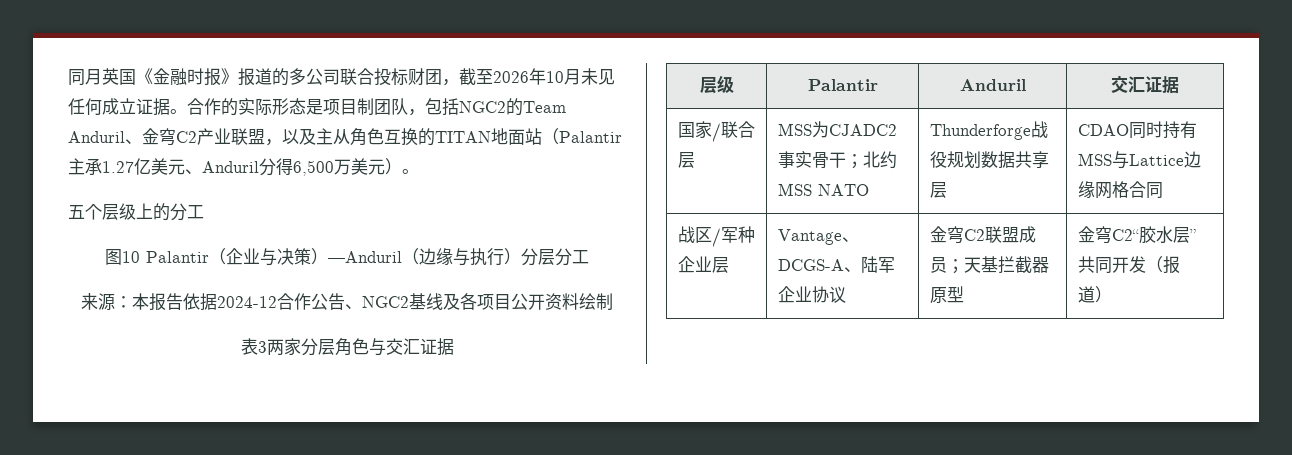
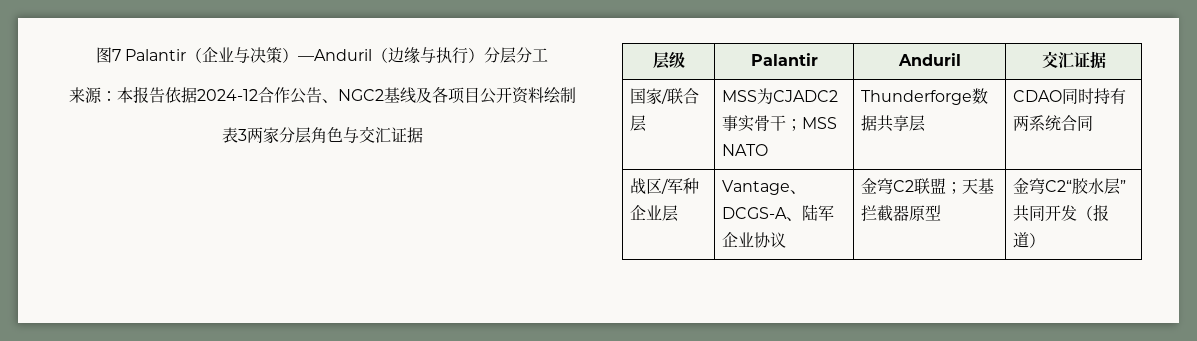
[68,68,615,86] [68,98,566,116] [68,128,622,146] [68,158,419,176] [68,203,204,221] [105,249,140,265] 同月英国《金融时报》报道的多公司联合投标财团，截至2026年10月未见任何成立证据。合作的实际形态是项目制团队，包括NGC2的Team Anduril、金穹C2产业联盟，以及主从角色互换的TITAN地面站（Palantir主承1.27亿美元、Anduril分得6,500万美元）。 // 五个层级上的分工 // 图10 -> [95,47,121,63] 图7
[862,151,897,169] 北约 -> (803, 125) none
[1030,121,1048,139] [929,151,981,168] 战役规划 -> (973, 97) none
[1077,151,1201,169] [1077,181,1129,199] MSS与Lattice边缘网格 -> [1013,115,1062,131] 两系统
[1018,226,1036,243] [929,257,947,273] 成员 -> (947, 186) none

